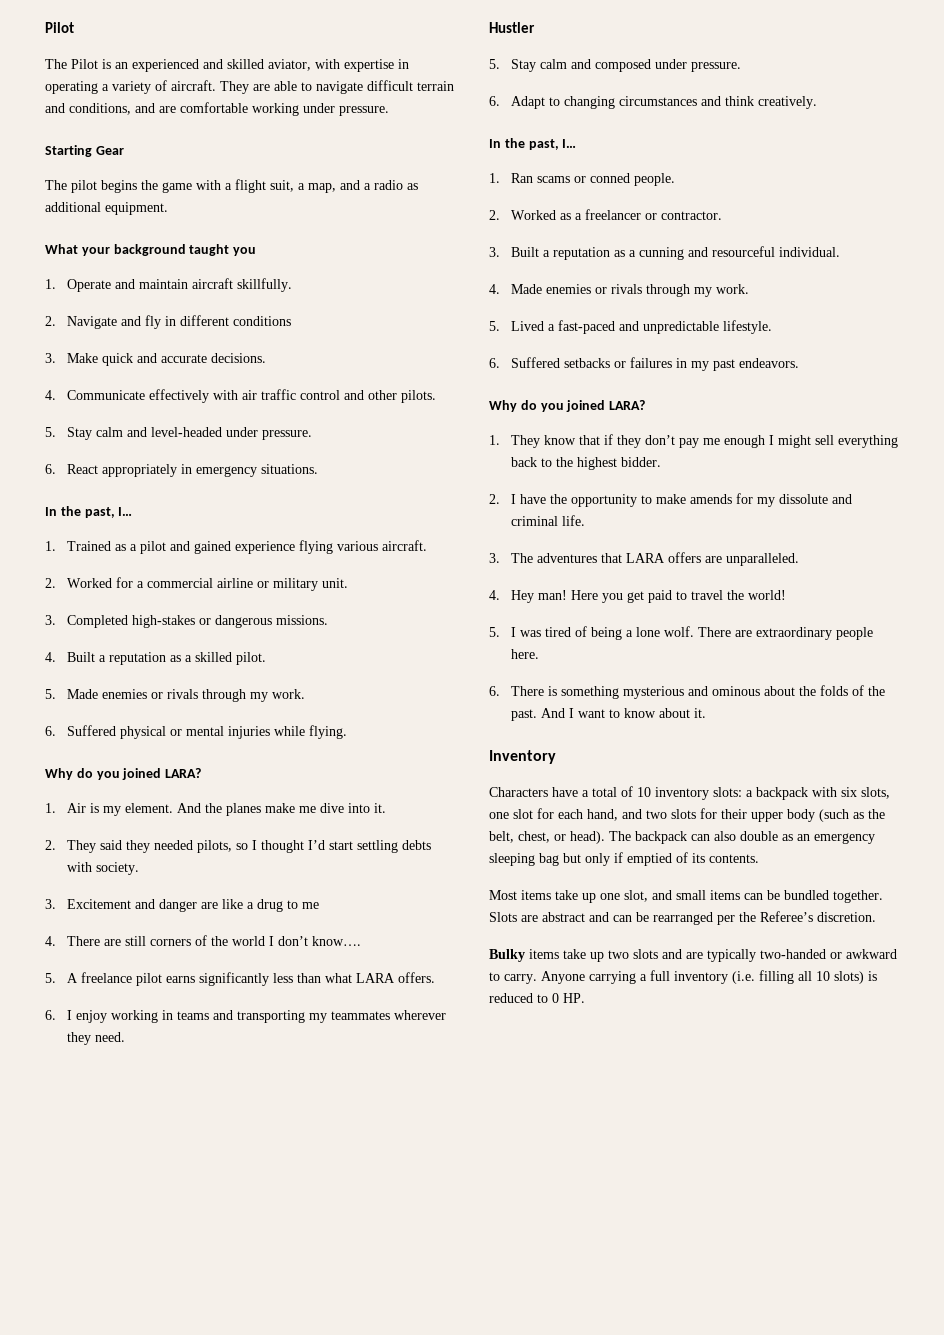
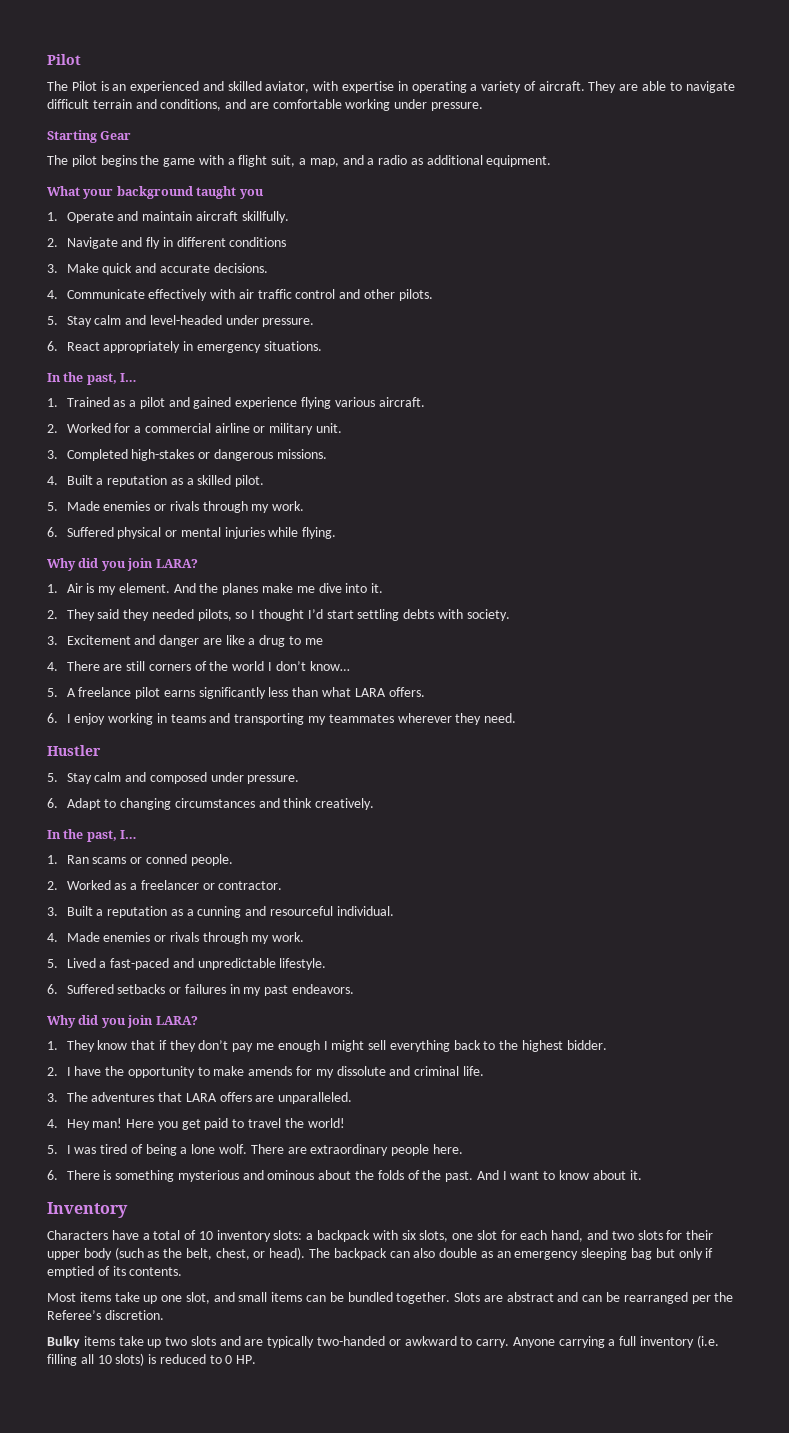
[76,768,162,780] do you joined -> [78,558,154,571] did you join
[312,936,362,946] know…. -> [309,661,350,671] know…
[520,400,606,412] do you joined -> [78,1015,154,1028] did you join

